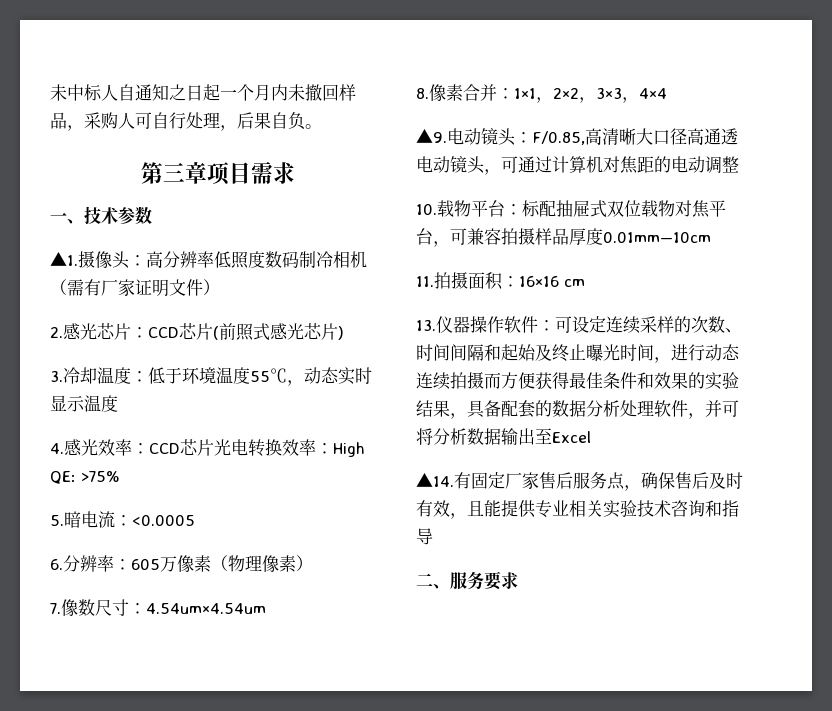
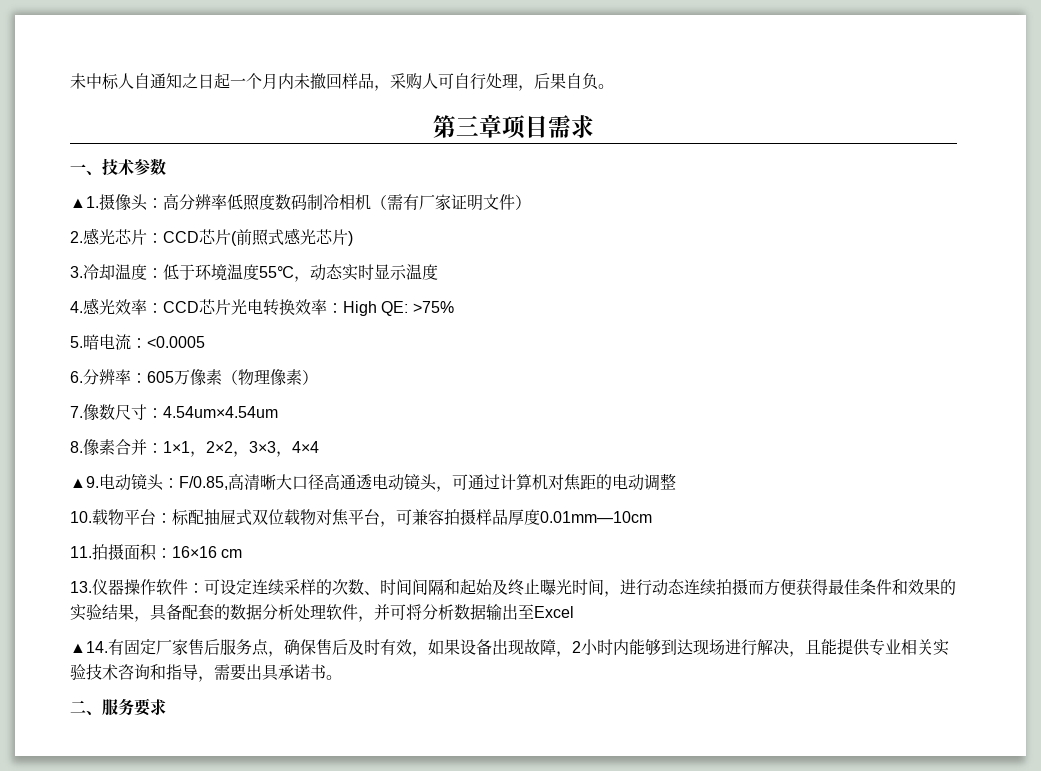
(467, 516) none -> [428,639,805,657] 如果设备出现故障，2小时内能够到达现场进行解决，
(433, 536) none -> [198,664,342,682] ，需要出具承诺书。

